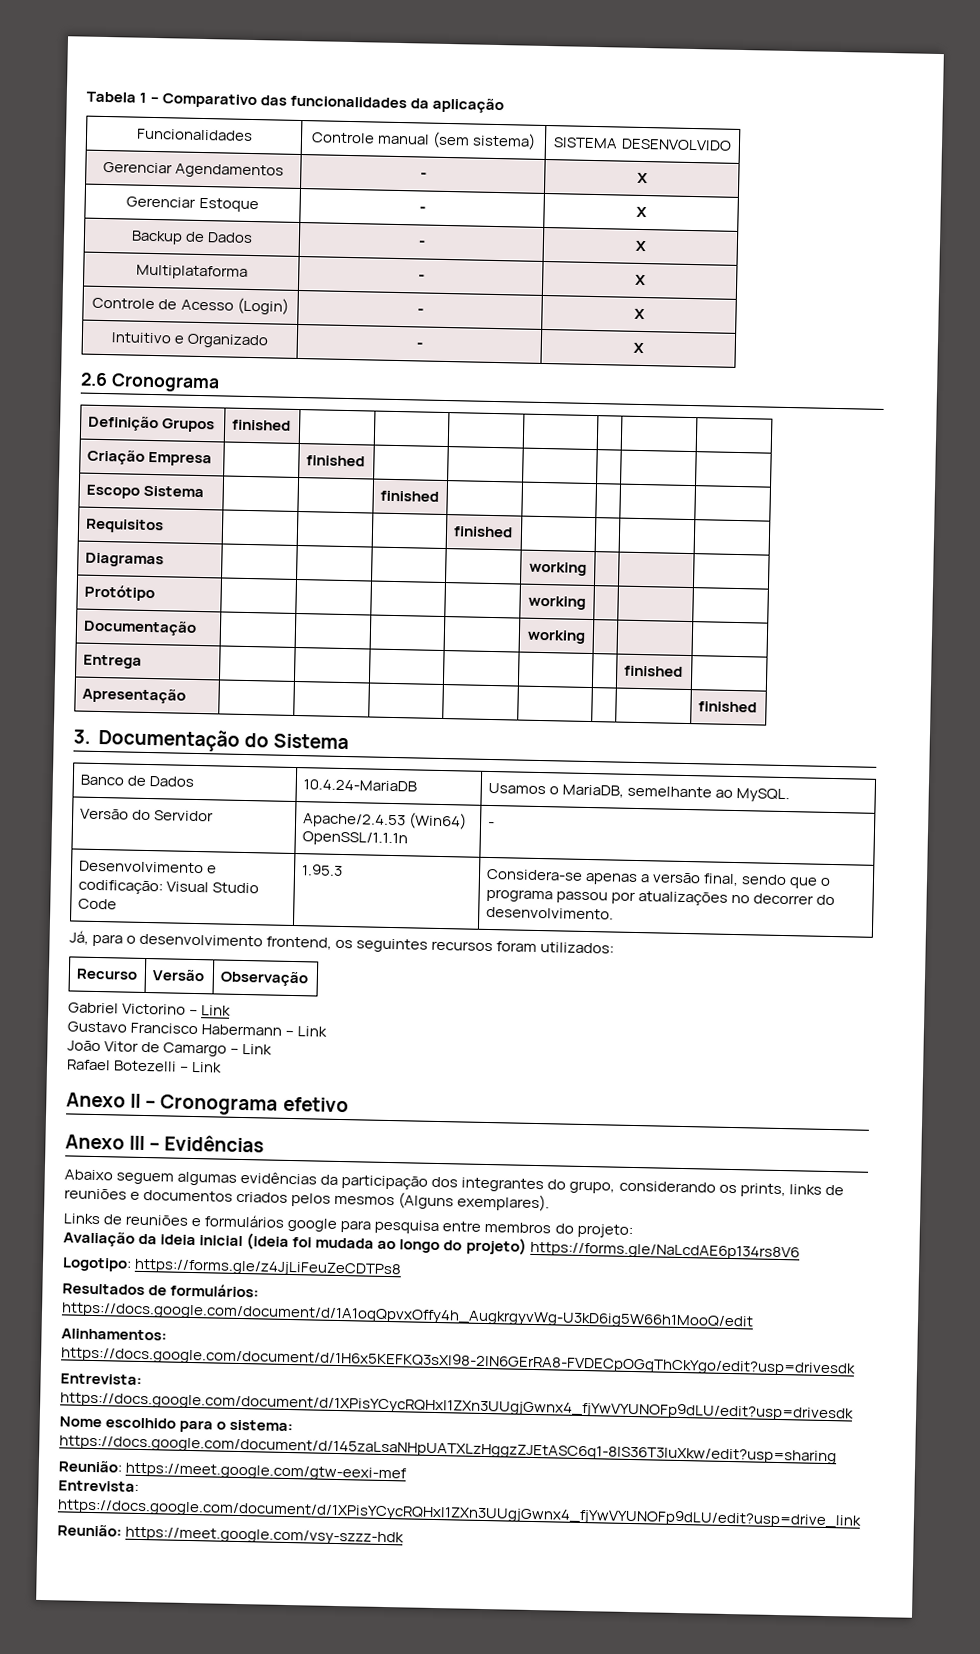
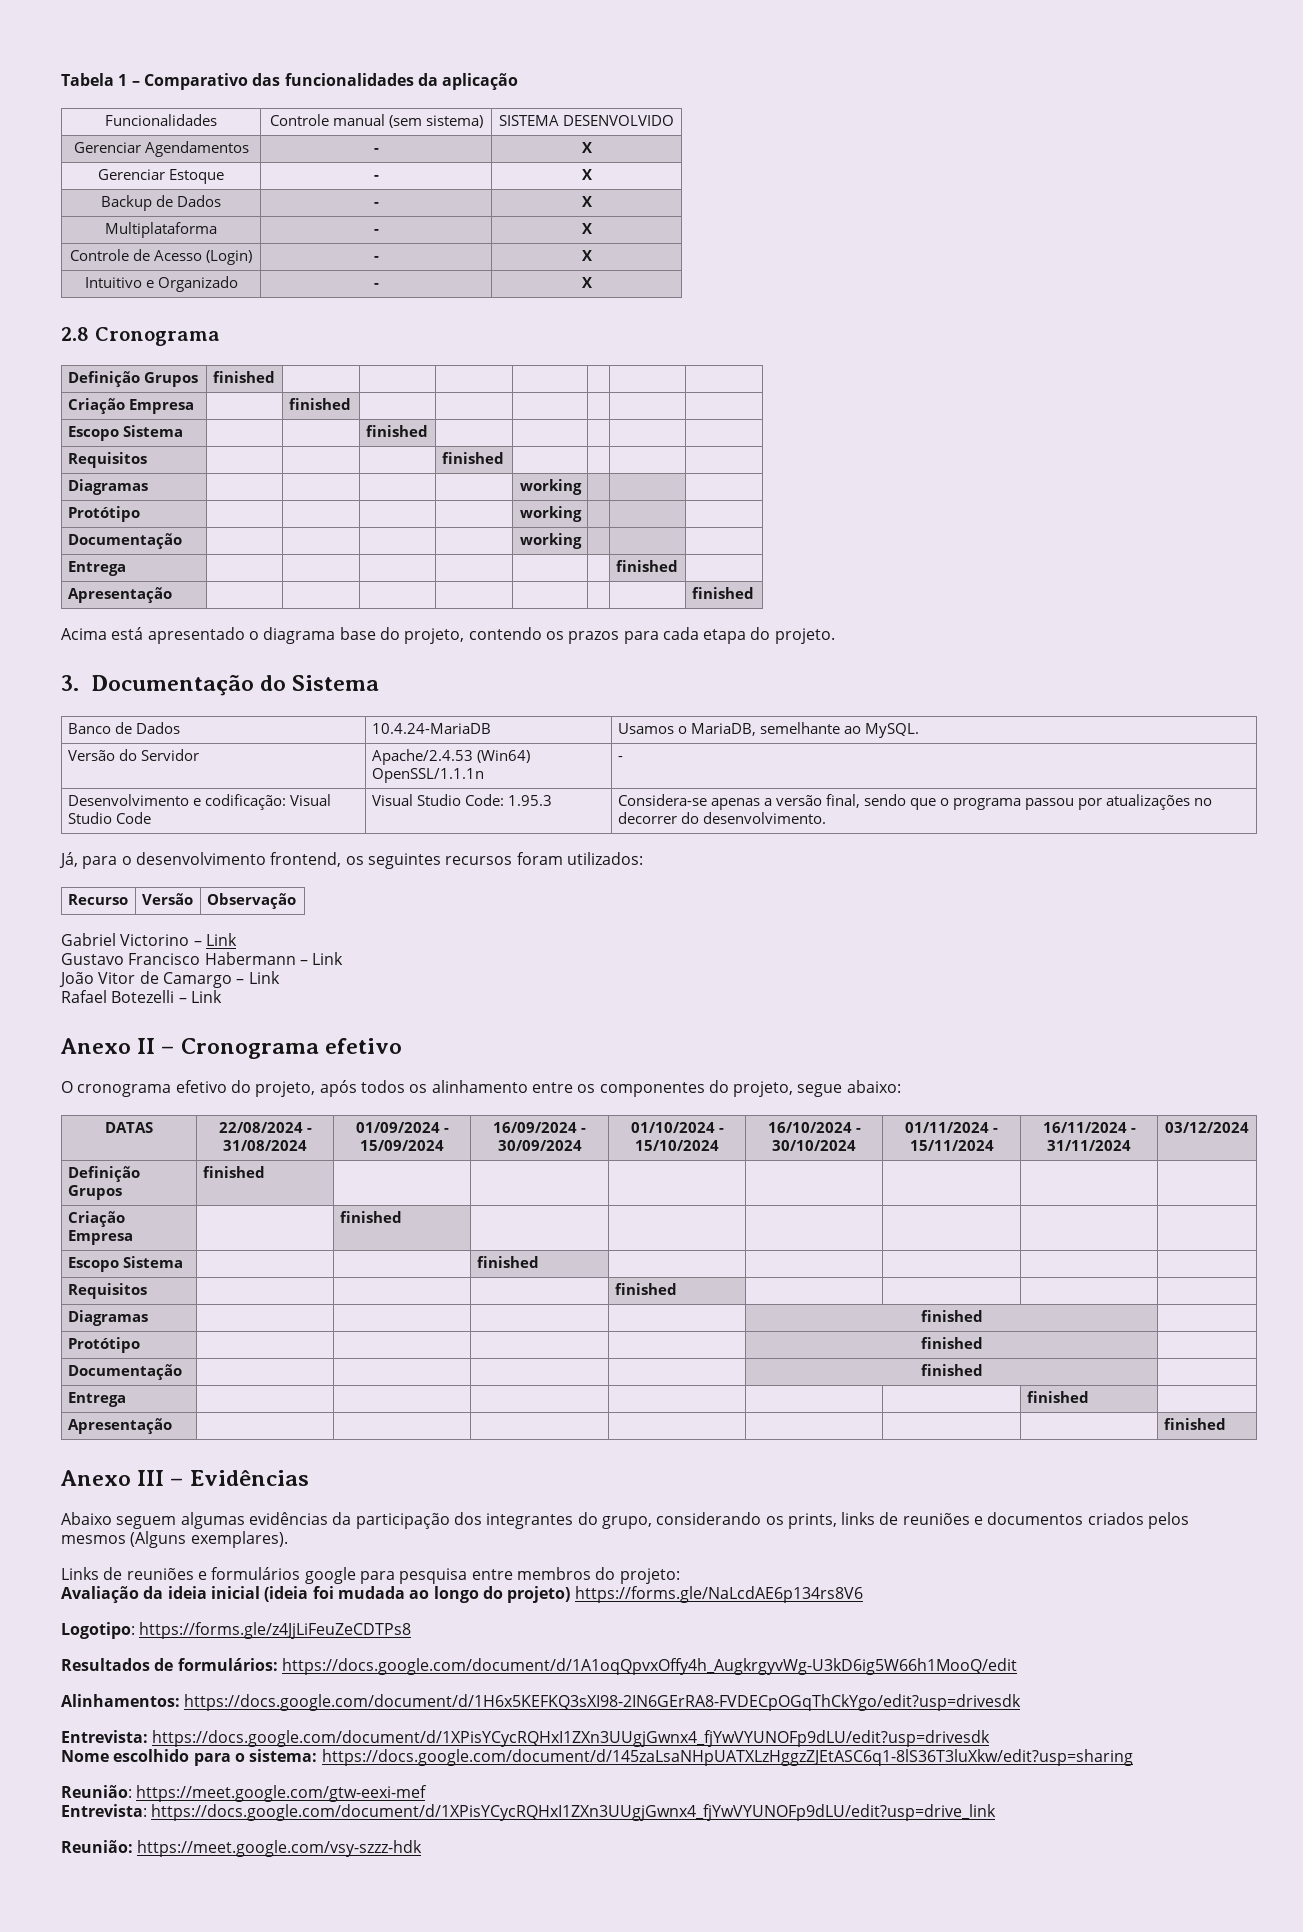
[80,372,108,387] 2.6 -> [61,327,89,341] 2.8
(757, 707) none -> [61,627,835,644] // Acima está apresentado o diagrama base do projeto, contendo os prazos para cada etapa do projeto.
(117, 904) none -> [371,794,504,806] Visual Studio Code:
(349, 1104) none -> [61,1080,901,1097] [105,1122,154,1133] [218,1122,312,1133] [223,1140,307,1151] [355,1122,449,1133] [360,1140,444,1151] [493,1122,586,1133] [497,1140,582,1151] [630,1122,724,1133] [635,1140,719,1151] [767,1122,861,1133] [772,1140,856,1151] [905,1122,998,1133] [909,1140,994,1151] [1042,1122,1136,1133] [1047,1140,1131,1151] [1165,1122,1249,1133] [67,1166,140,1182] [67,1185,122,1200] [202,1166,265,1178] [67,1211,125,1227] [67,1230,133,1245] [339,1211,402,1223] [67,1256,183,1272] [476,1256,539,1268] [67,1283,147,1299] [614,1283,677,1295] [67,1310,148,1326] [920,1310,983,1322] [67,1337,140,1353] [920,1337,983,1349] [67,1364,182,1380] [920,1364,983,1376] [67,1392,126,1407] [1026,1391,1089,1403] [67,1418,172,1434] [1163,1418,1226,1430] // O cronograma efetivo do projeto, após todos os alinhamento entre os componentes do projeto, segue abaixo: // DATAS | 22/08/2024 - 31/08/2024 | 01/09/2024 - 15/09/2024 | 16/09/2024 - 30/09/2024 | 01/10/2024 - 15/10/2024 | 16/10/2024 - 30/10/2024 | 01/11/2024 - 15/11/2024 | 16/11/2024 - 31/11/2024 | 03/12/2024 // Definição Grupos | finished | | | | | | | // Criação Empresa | | finished | | | | | | // Escopo Sistema | | | finished | | | | | // Requisitos | | | | finished | | | | // Diagramas | | | | | finished | // Protótipo | | | | | finished | // Documentação | | | | | finished | // Entrega | | | | | | | finished | // Apresentação | | | | | | | | finished

